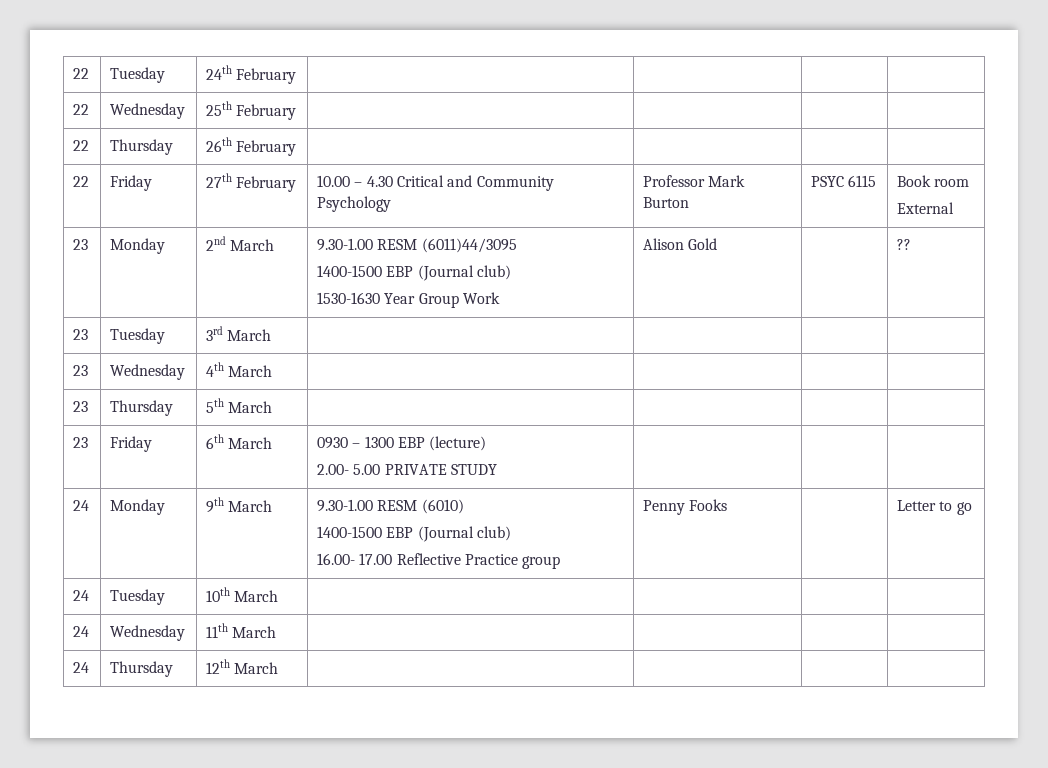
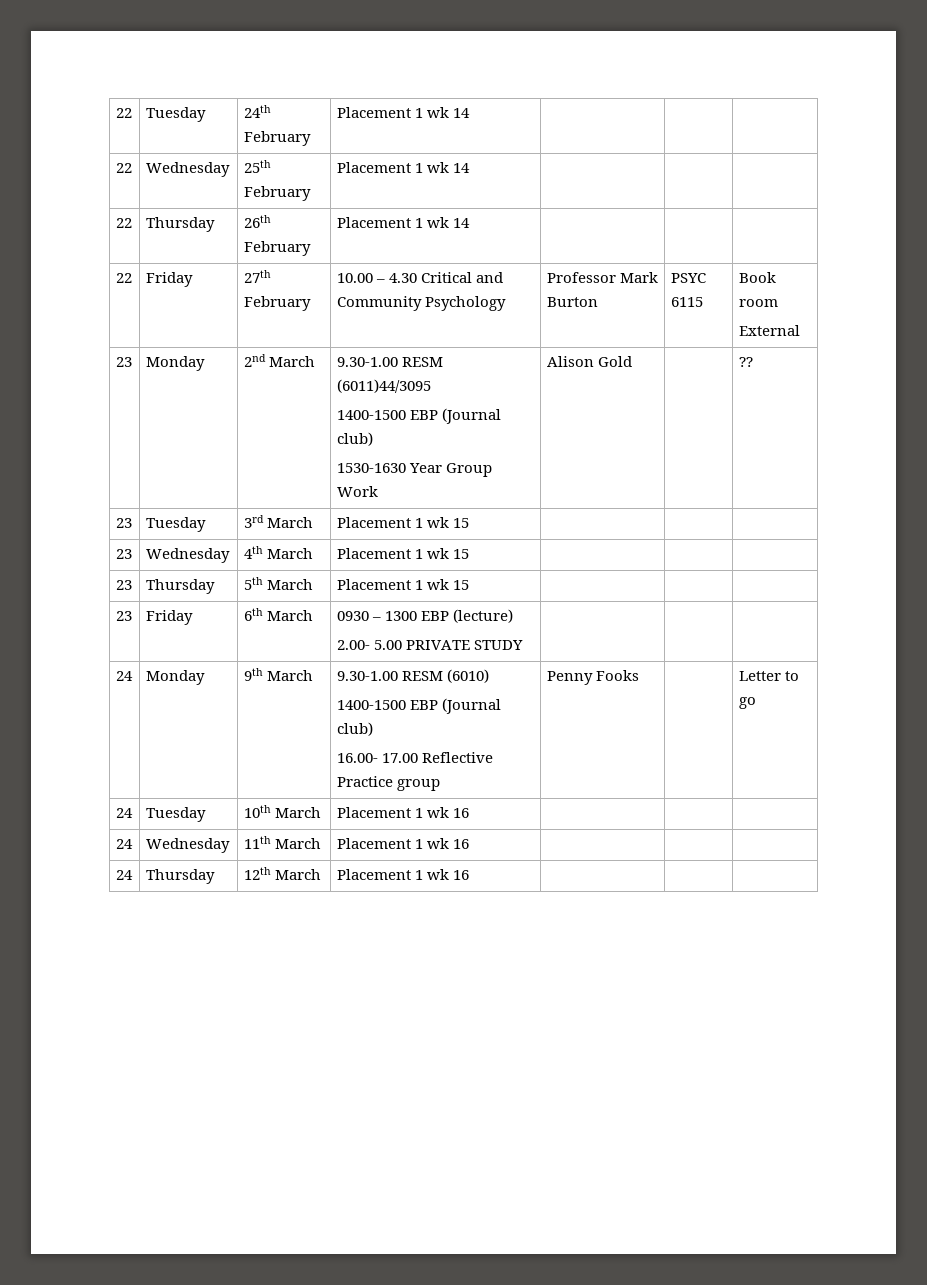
(297, 76) none -> [336,107,470,118] Placement 1 wk 14
(297, 112) none -> [336,162,470,173] Placement 1 wk 14
(297, 148) none -> [336,217,470,228] Placement 1 wk 14
(272, 335) none -> [336,517,469,528] Placement 1 wk 15
(273, 371) none -> [336,548,469,559] Placement 1 wk 15
(273, 407) none -> [336,579,469,590] Placement 1 wk 15
(279, 596) none -> [336,807,469,818] Placement 1 wk 16
(277, 632) none -> [336,838,469,849] Placement 1 wk 16
(279, 668) none -> [336,869,469,880] Placement 1 wk 16

